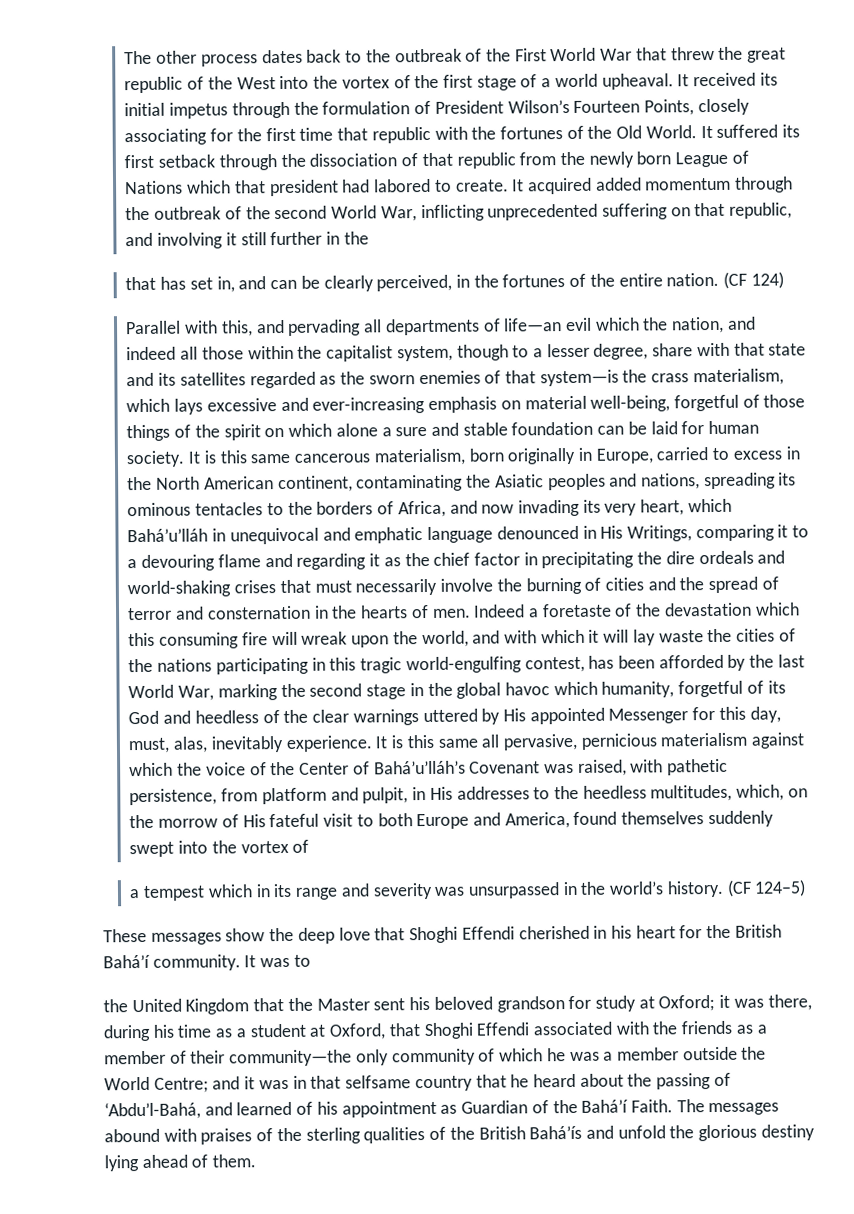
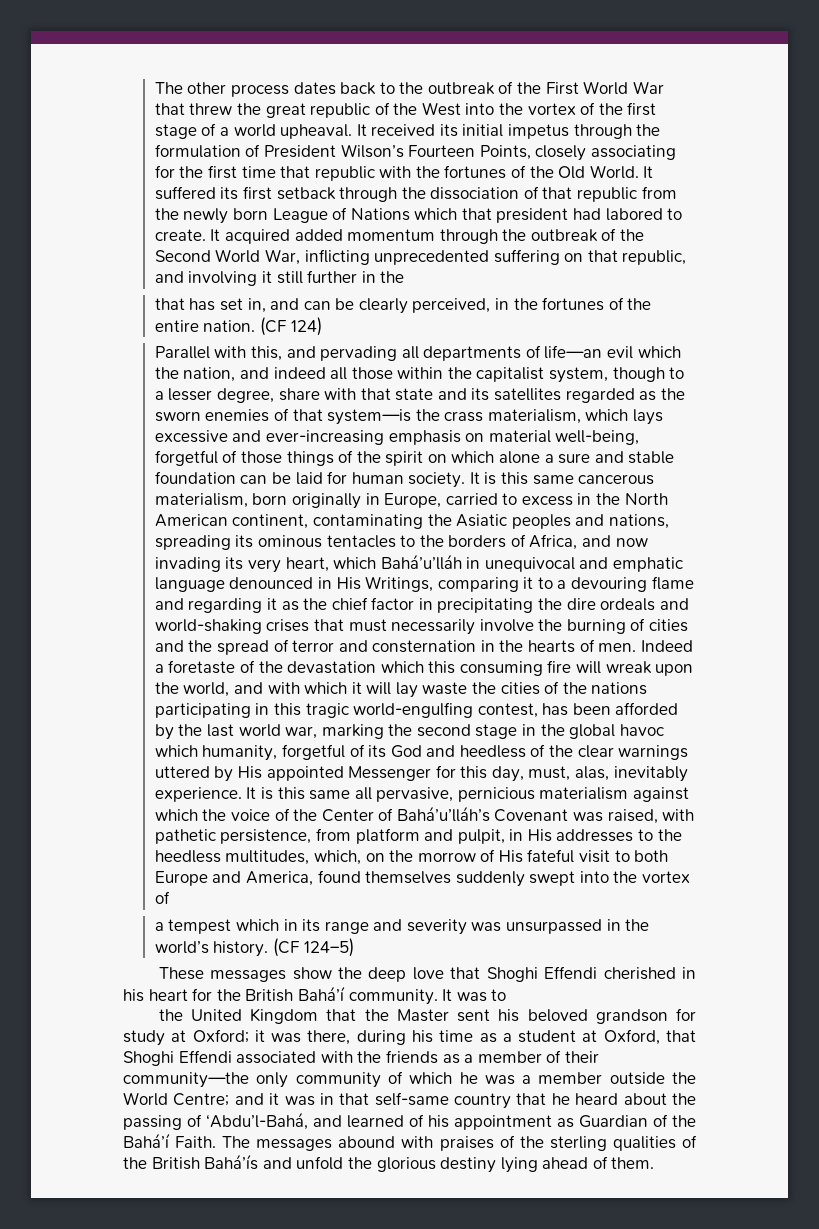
[274,205,328,220] second -> [154,250,211,262] Second
[128,684,215,701] World War, -> [238,724,318,739] world war,
[345,1075,412,1089] selfsame -> [374,1092,449,1106] self-same

